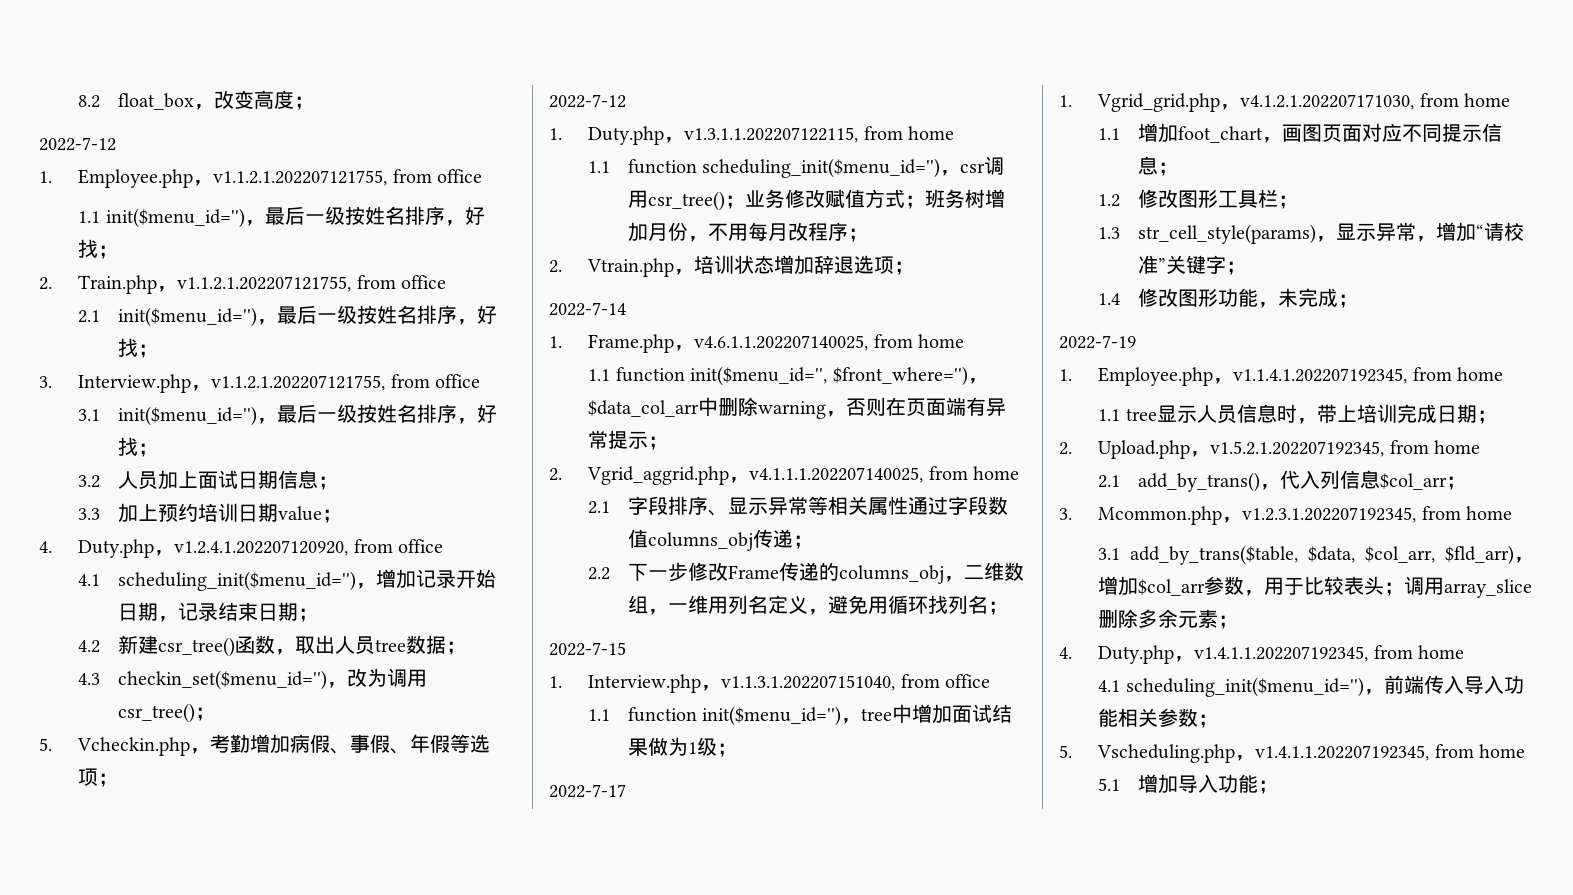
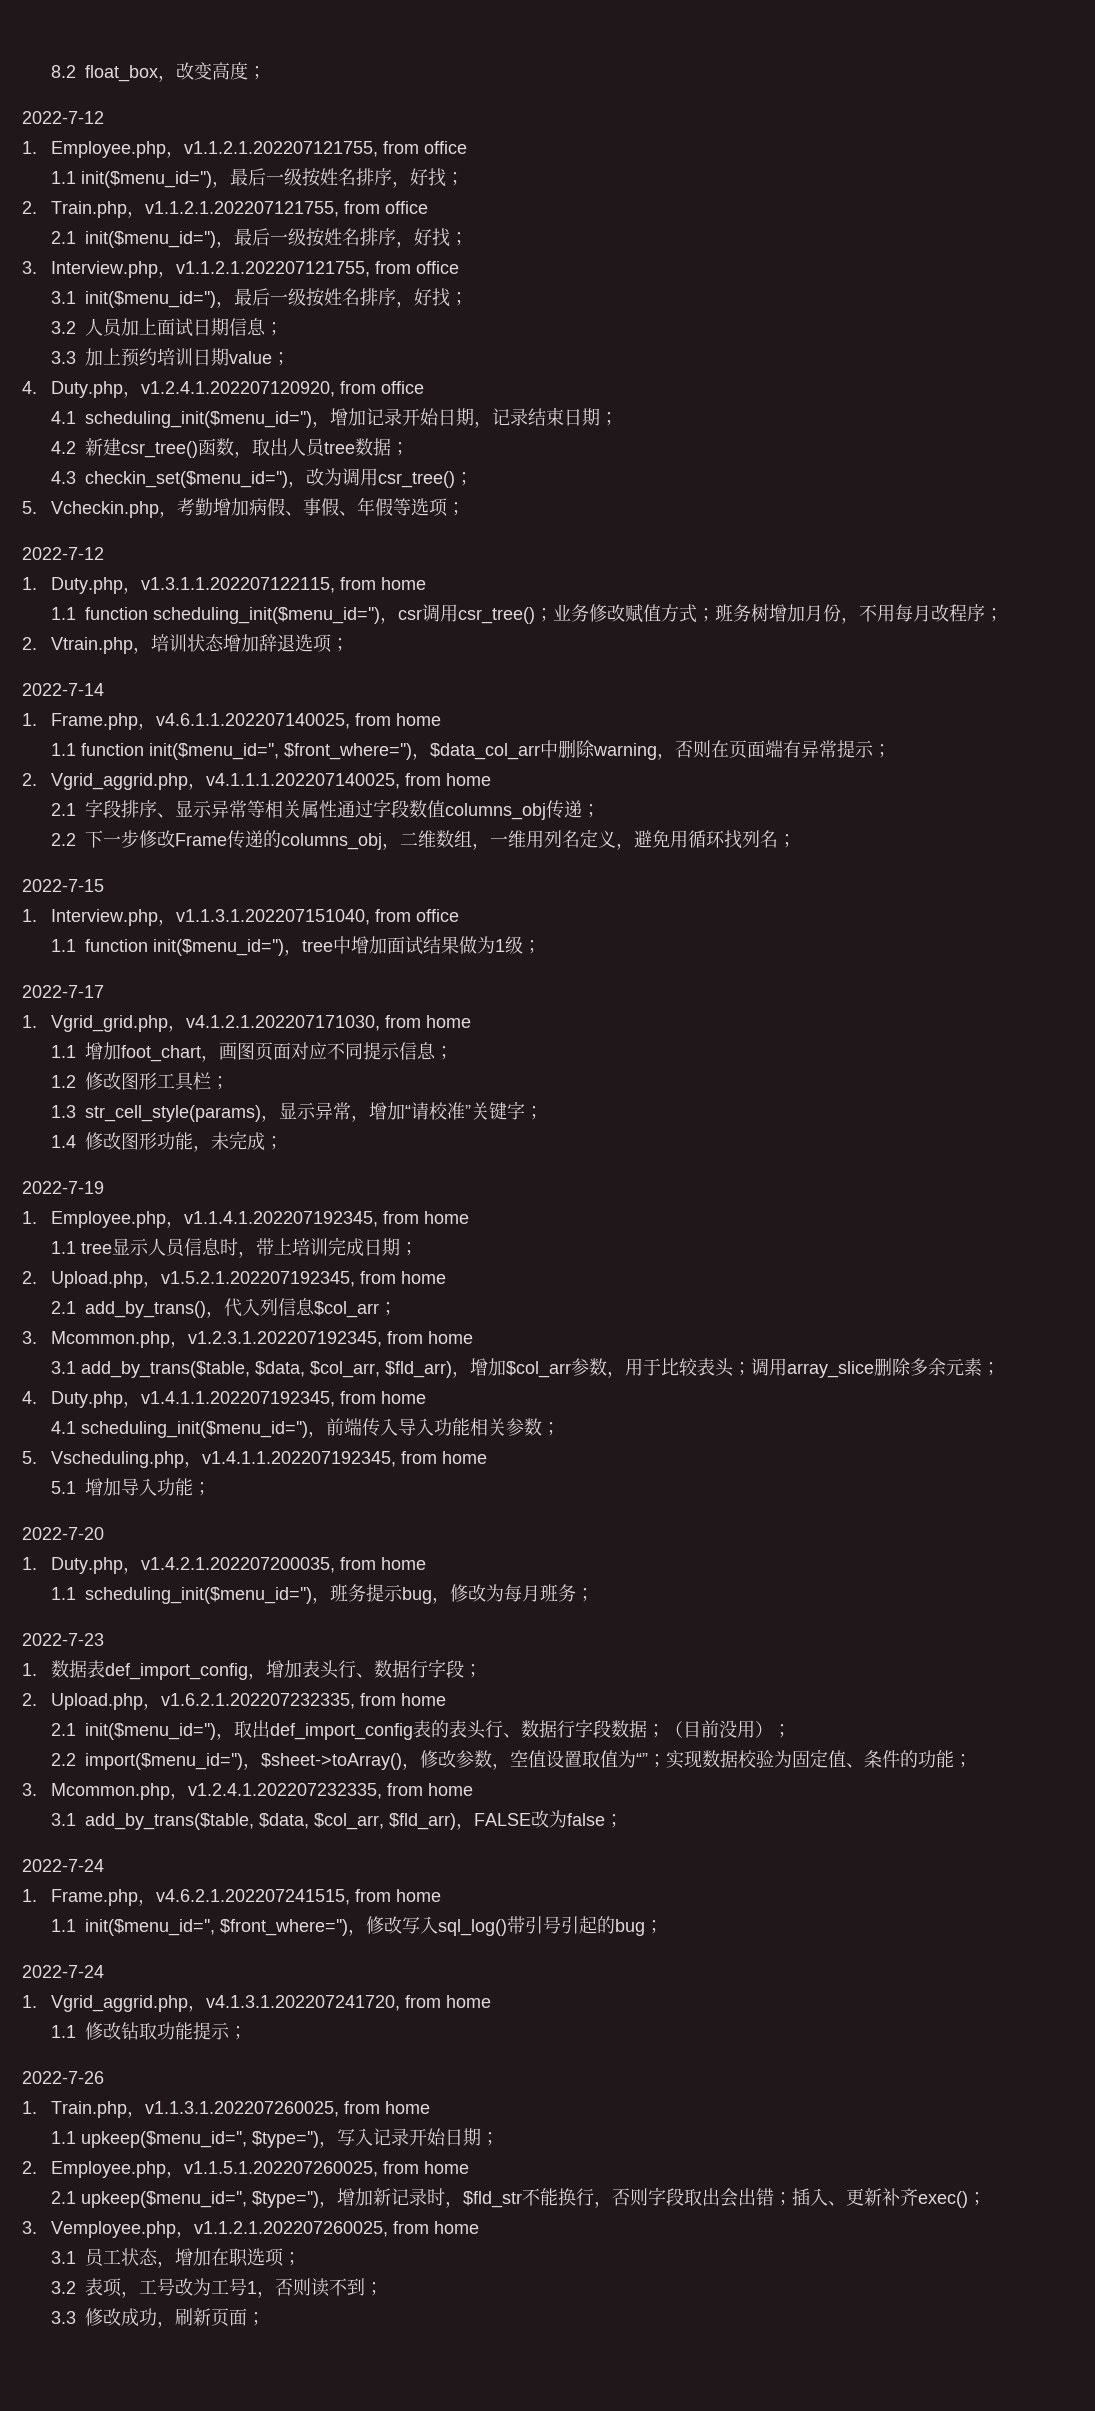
(1278, 787) none -> [22,1527,104,1540] [22,1557,427,1574] [51,1584,595,1604] [22,1633,104,1646] [22,1659,483,1680] [22,1693,447,1710] [51,1719,792,1740] [51,1749,973,1770] [22,1783,474,1800] [51,1810,624,1830] [22,1859,104,1872] [22,1889,442,1906] [51,1916,664,1936] [22,1965,104,1978] [22,1995,492,2012] [51,2022,248,2040] [22,2071,104,2084] [22,2101,431,2118] [51,2128,500,2148] [22,2161,470,2178] [51,2187,987,2208] [22,2221,480,2238] [51,2248,302,2268] [51,2278,384,2298] [51,2308,266,2328] // 2022-7-20 // 1. Duty.php，v1.4.2.1.202207200035, from home // 1.1 scheduling_init($menu_id='')，班务提示bug，修改为每月班务； // 2022-7-23 // 1.数据表def_import_config，增加表头行、数据行字段； // 2. Upload.php，v1.6.2.1.202207232335, from home // 2.1 init($menu_id='')，取出def_import_config表的表头行、数据行字段数据；（目前没用）； // 2.2 import($menu_id='')，$sheet->toArray()，修改参数，空值设置取值为“”；实现数据校验为固定值、条件的功能； // 3. Mcommon.php，v1.2.4.1.202207232335, from home // 3.1 add_by_trans($table, $data, $col_arr, $fld_arr)，FALSE改为false； // 2022-7-24 // 1. Frame.php，v4.6.2.1.202207241515, from home // 1.1 init($menu_id='', $front_where='')，修改写入sql_log()带引号引起的bug； // 2022-7-24 // 1. Vgrid_aggrid.php，v4.1.3.1.202207241720, from home // 1.1修改钻取功能提示； // 2022-7-26 // 1. Train.php，v1.1.3.1.202207260025, from home // 1.1 upkeep($menu_id='', $type='')，写入记录开始日期； // 2. Employee.php，v1.1.5.1.202207260025, from home // 2.1 upkeep($menu_id='', $type='')，增加新记录时，$fld_str不能换行，否则字段取出会出错；插入、更新补齐exec()； // 3. Vemployee.php，v1.1.2.1.202207260025, from home // 3.1员工状态，增加在职选项； // 3.2表项，工号改为工号1，否则读不到； // 3.3修改成功，刷新页面；

